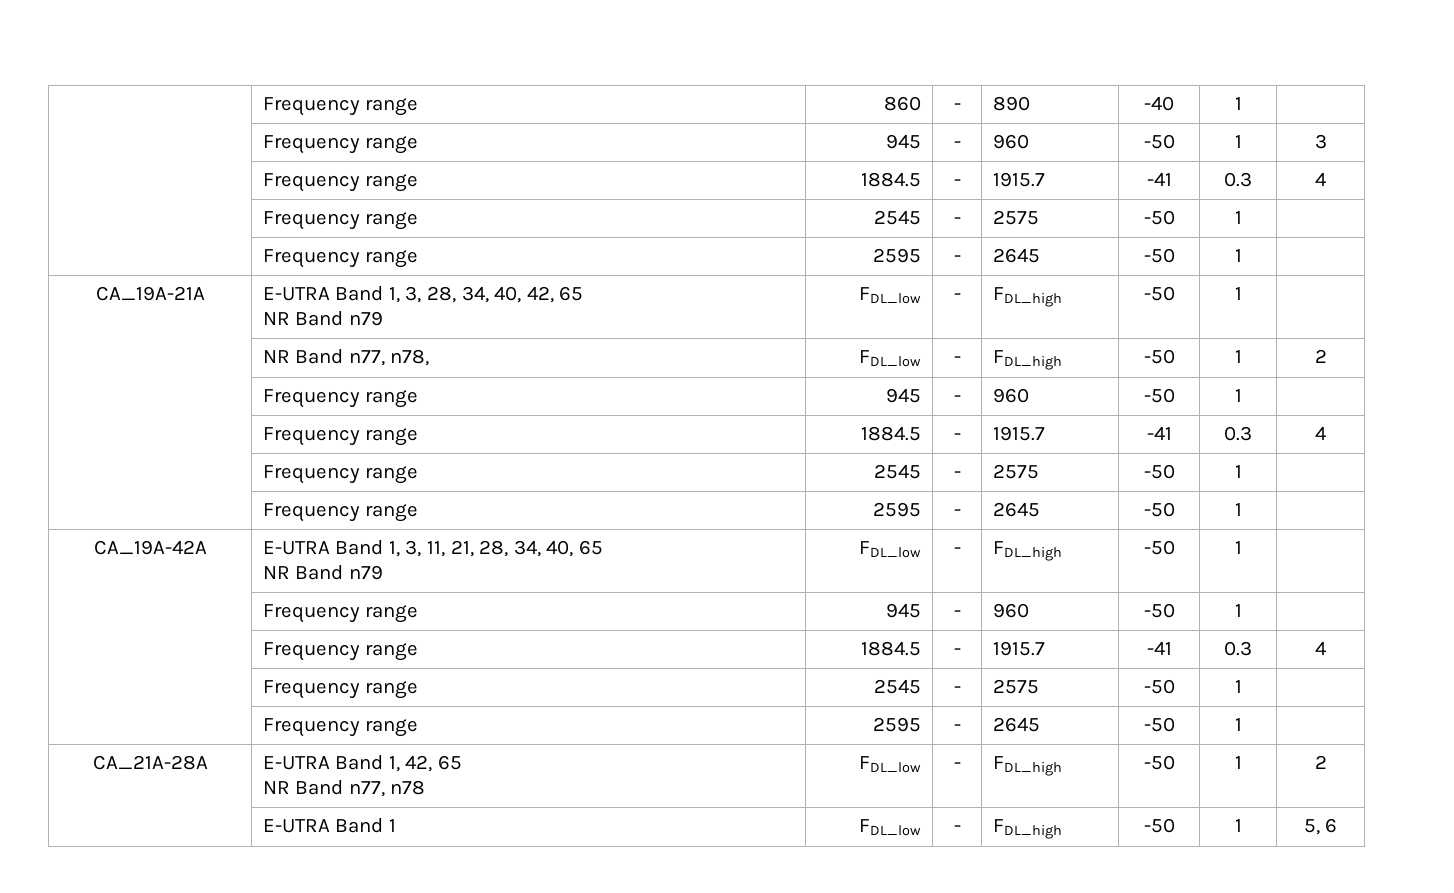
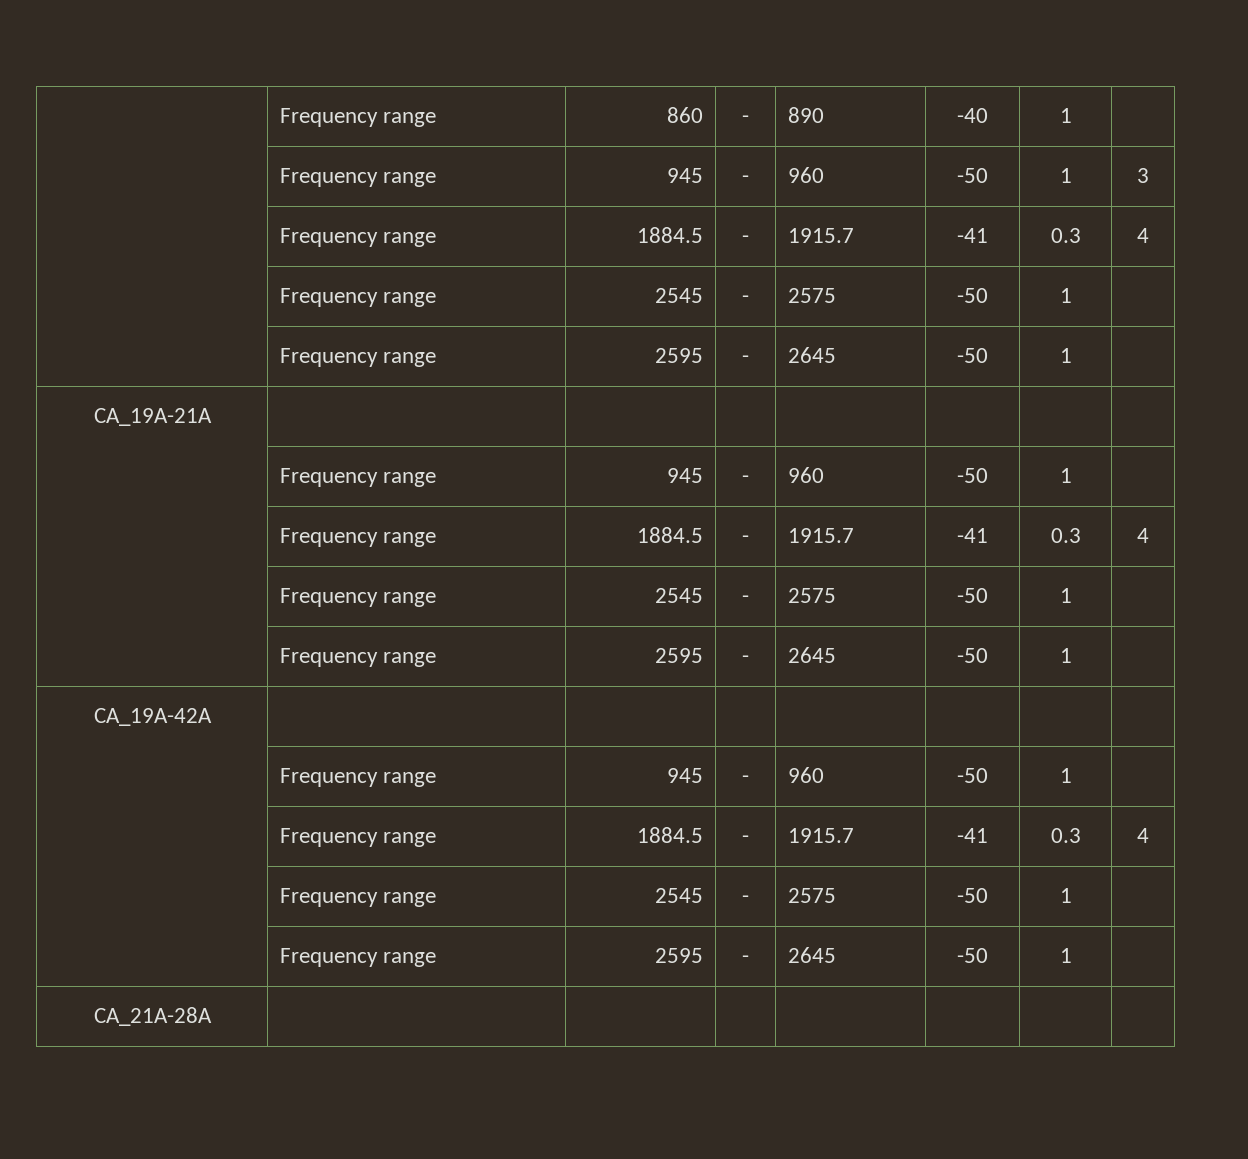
[262,286,584,303] [262,311,383,326] [859,287,922,304] [953,293,961,300] [992,287,1062,307] [1143,286,1175,301] [1234,287,1242,300] [262,349,430,366] [859,350,922,367] [953,356,961,363] [992,350,1062,370] [1143,349,1175,364] [1234,350,1242,363] [1314,349,1327,363] E-UTRA Band 1, 3, 28, 34, 40, 42, 65 // NR Band n79 | FDL_low | - | FDL_high | -50 | 1 | // | NR Band n77, n78, | FDL_low | - | FDL_high | -50 | 1 | 2 -> (212, 417) | | | | | |
[262,540,603,557] [262,565,383,580] [859,541,922,558] [953,547,961,554] [992,541,1062,561] [1143,540,1175,555] [1234,541,1242,554] E-UTRA Band 1, 3, 11, 21, 28, 34, 40, 65 // NR Band n79 | FDL_low | - | FDL_high | -50 | 1 -> (212, 717) | | | | |
[262,755,462,772] [262,780,426,797] [859,756,922,773] [953,762,961,769] [992,756,1062,776] [1143,755,1175,770] [1234,756,1242,769] [1314,755,1327,769] [262,818,396,833] [859,819,922,836] [953,825,961,832] [992,819,1062,839] [1143,818,1175,833] [1234,819,1242,832] [1303,818,1338,835] E-UTRA Band 1, 42, 65 // NR Band n77, n78 | FDL_low | - | FDL_high | -50 | 1 | 2 // | E-UTRA Band 1 | FDL_low | - | FDL_high | -50 | 1 | 5, 6 -> (212, 1016) | | | | | |

